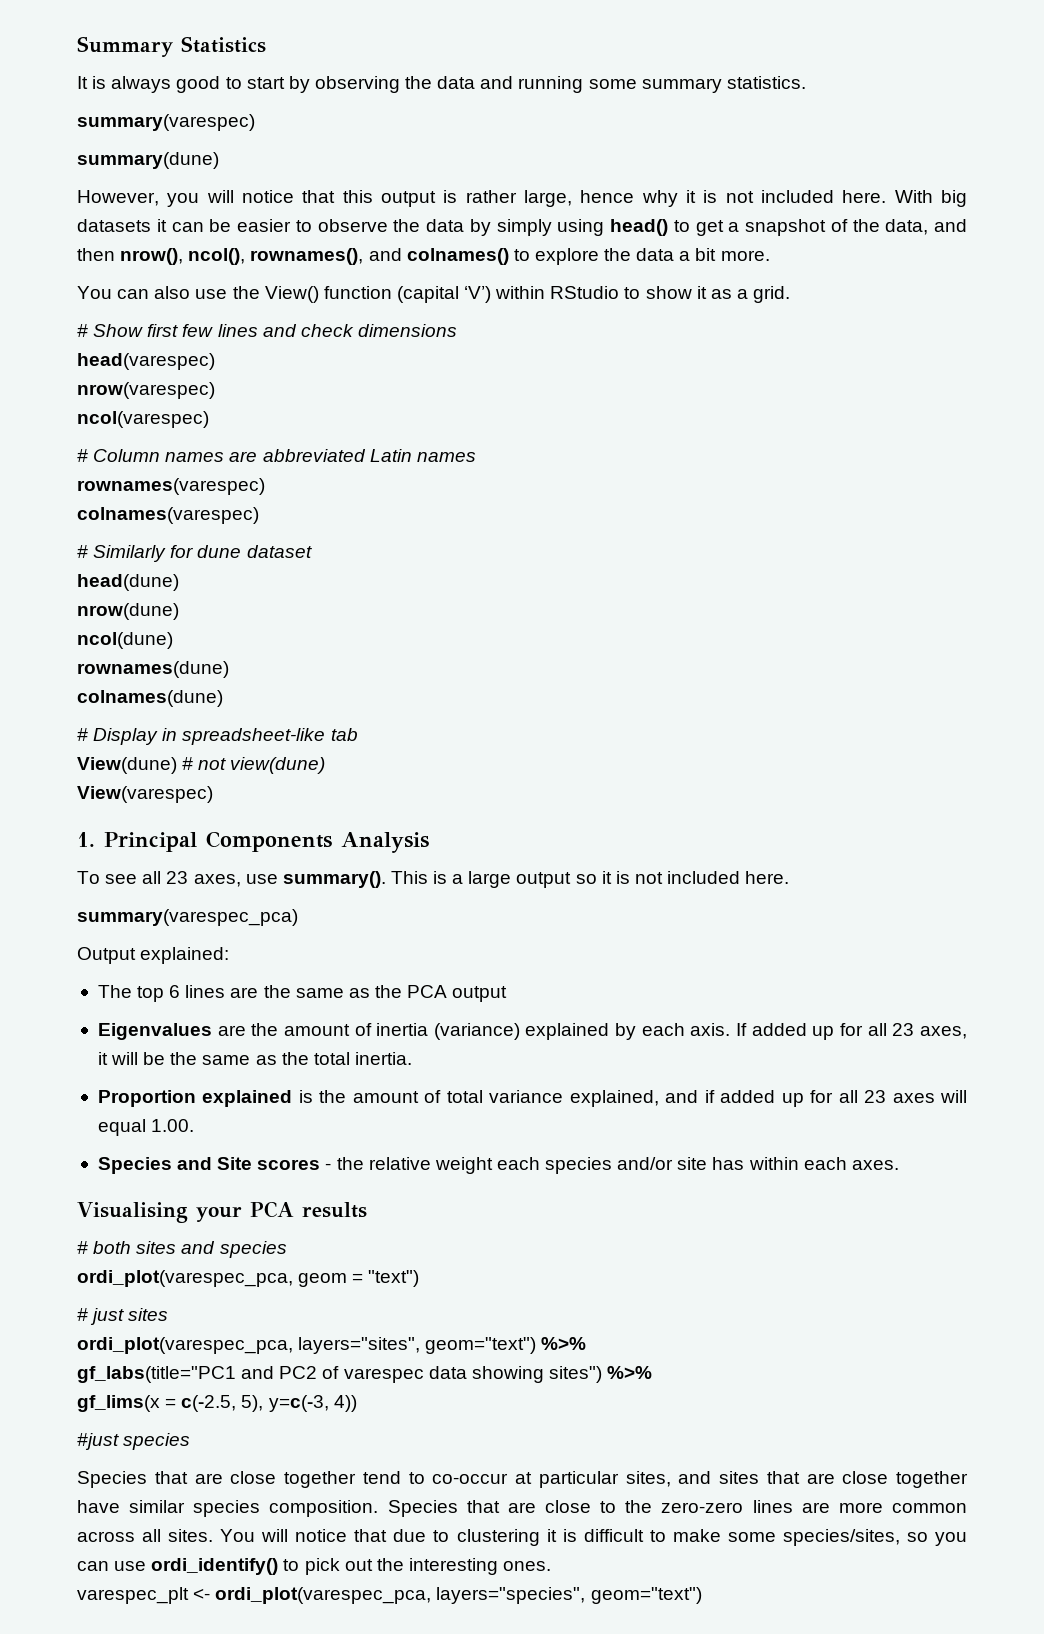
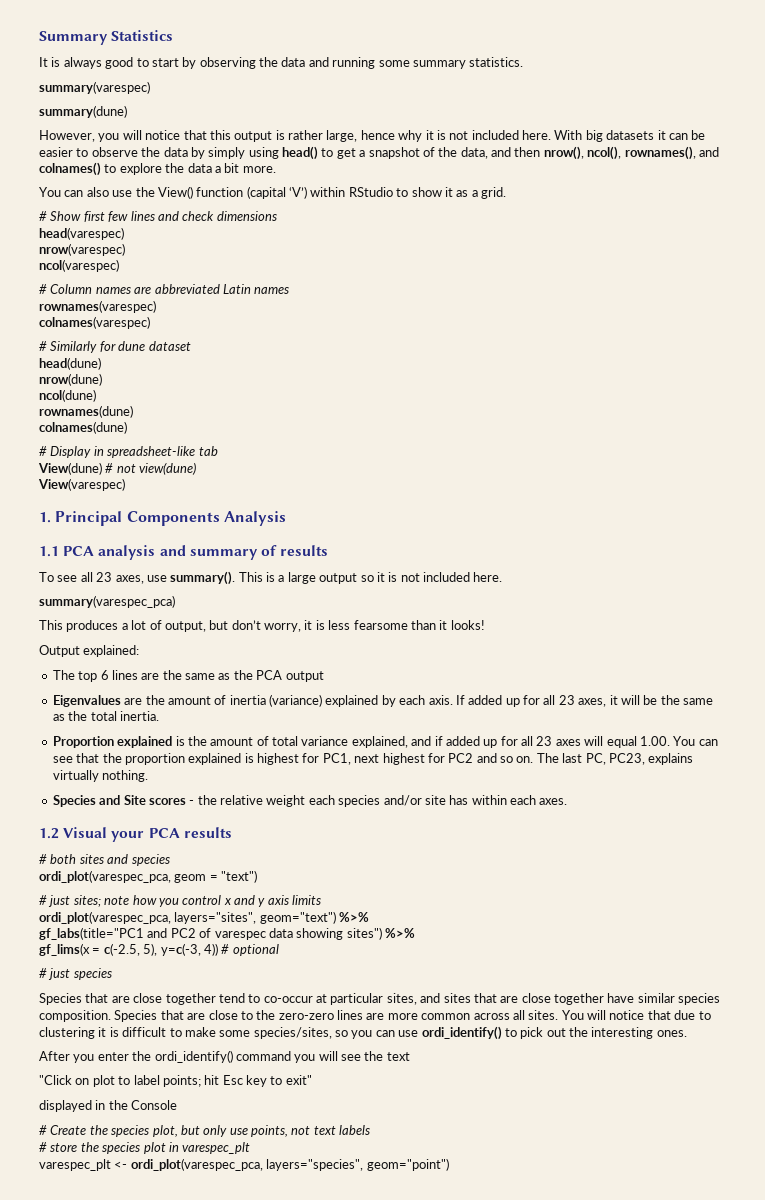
(429, 842) none -> [39,545,329,560] // 1.1 PCA analysis and summary of results
(298, 917) none -> [39,620,485,632] // This produces a lot of output, but don’t worry, it is less fearsome than it looks!
(195, 1125) none -> [673,736,718,746] [52,753,694,765] [52,770,149,782] You can see that the proportion explained is highest for PC1, next highest for PC2 and so on. The last PC, PC23, explains virtually nothing.
[77,1202,188,1223] Visualising -> [39,827,108,839] 1.2 Visual
[128,1308,169,1321] sites -> [73,895,322,907] sites; note how you control x and y axis limits
[77,1433,119,1450] // #just -> [221,944,279,956] [39,968,71,980] # optional // # just
(552, 1566) none -> [39,1050,410,1063] [39,1075,312,1087] [39,1100,178,1112] [39,1125,371,1137] [39,1142,251,1154] // After you enter the ordi_identify() command you will see the text // "Click on plot to label points; hit Esc key to exit" // displayed in the Console // # Create the species plot, but only use points, not text labels // # store the species plot in varespec_plt
[590,1587,702,1604] geom="text") -> [366,1158,449,1171] geom="point")

